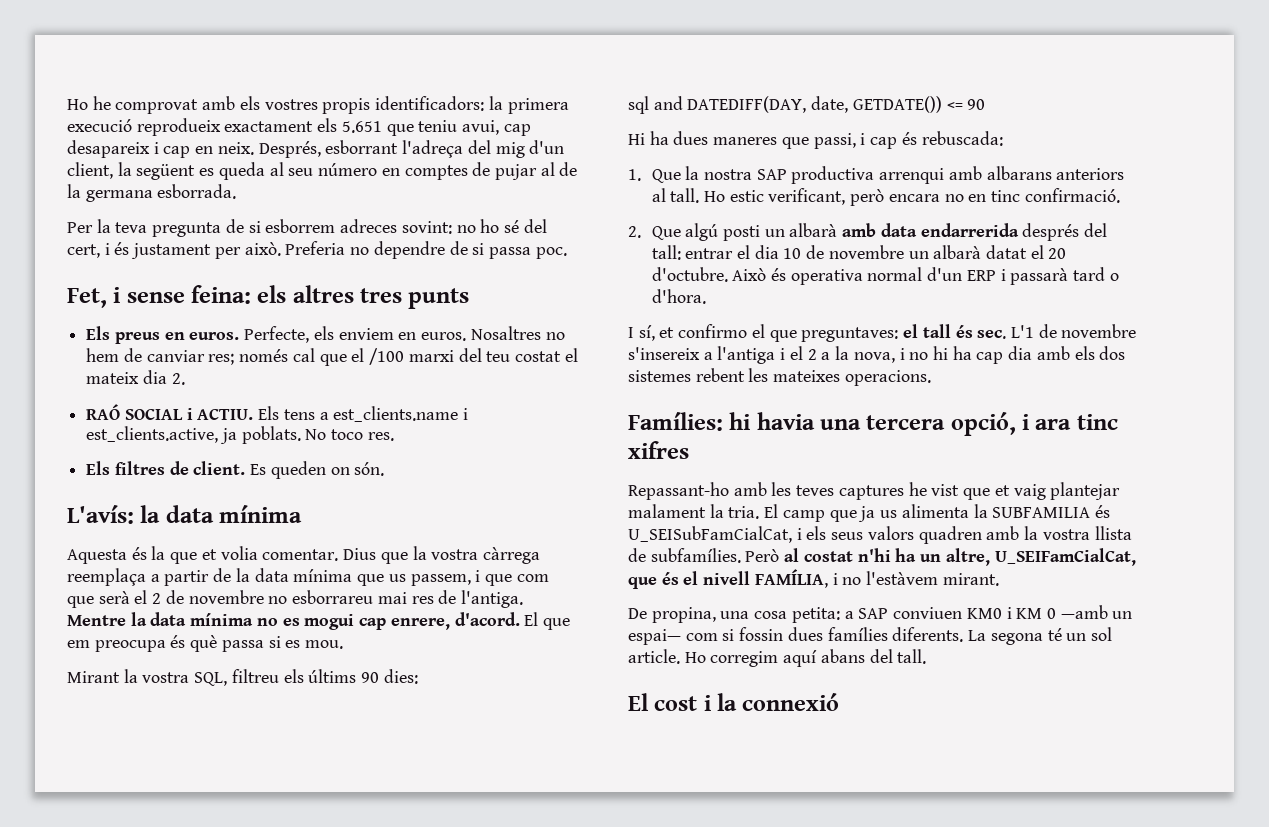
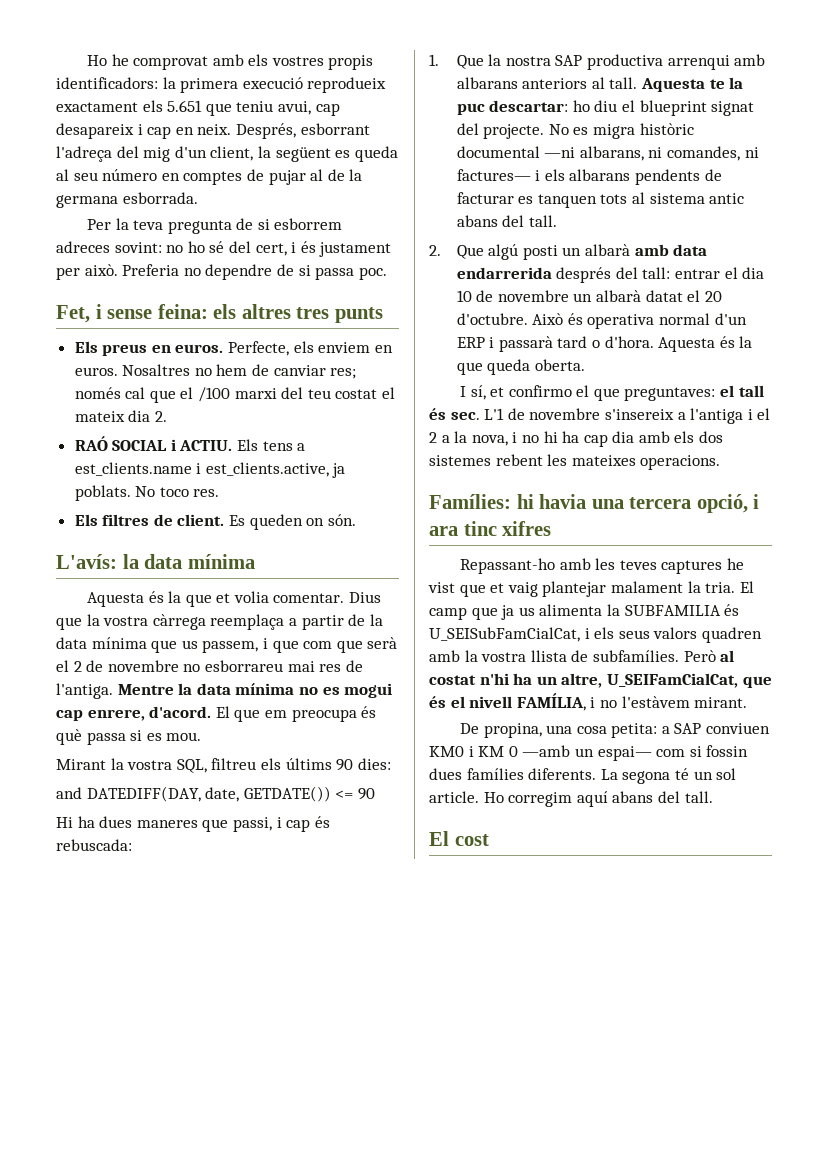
[628,96,649,114] sql -> (391, 764) none
[703,188,1120,206] Ho estic verificant, però encara no en tinc confirmació. -> [640,77,744,92] [456,100,755,116] [456,123,694,139] [456,146,759,161] [456,169,722,185] [456,192,745,208] [456,215,557,227] Aquesta te la puc descartar: ho diu el blueprint signat del projecte. No es migra històric documental —ni albarans, ni comandes, ni factures— i els albarans pendents de facturar es tanquen tots al sistema antic abans del tall.
(706, 296) none -> [658,336,753,352] [456,359,585,375] Aquesta és la que queda oberta.
[703,693,840,711] i la connexió -> (489, 840) none

